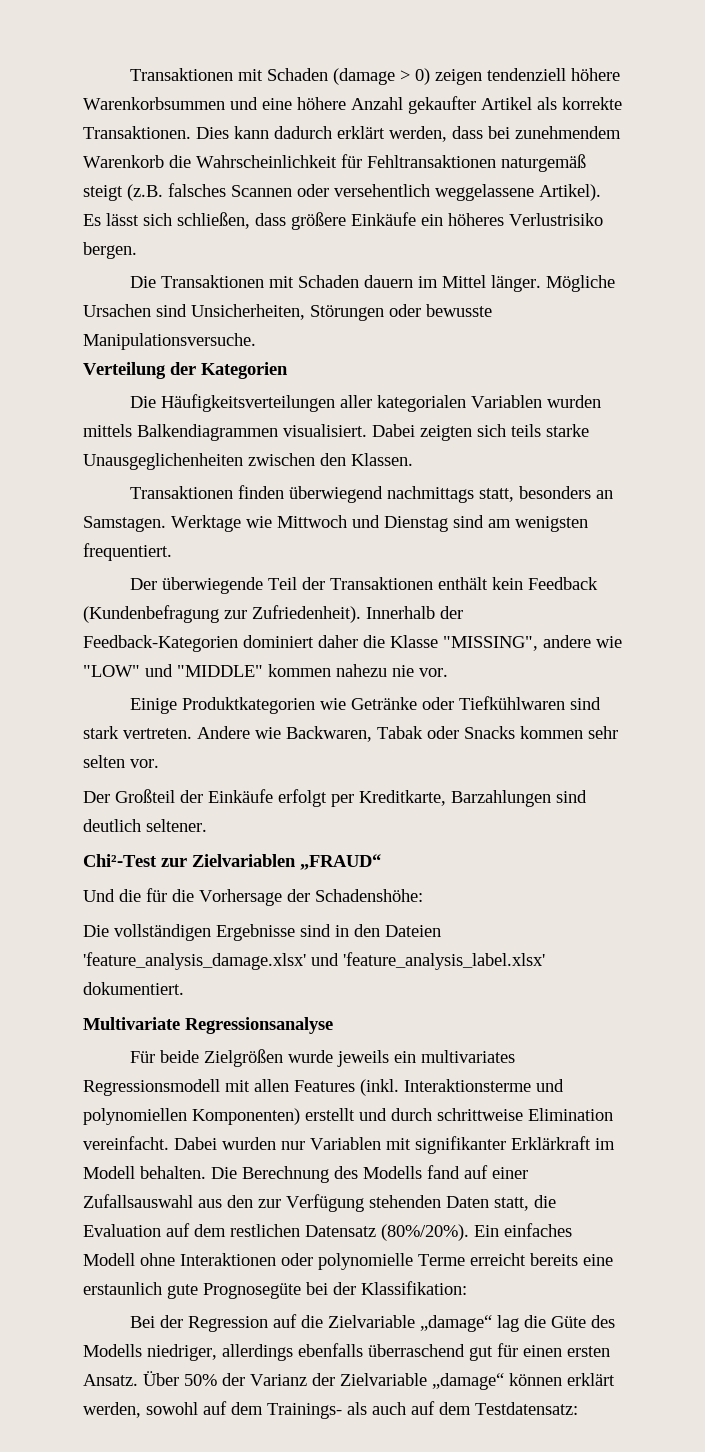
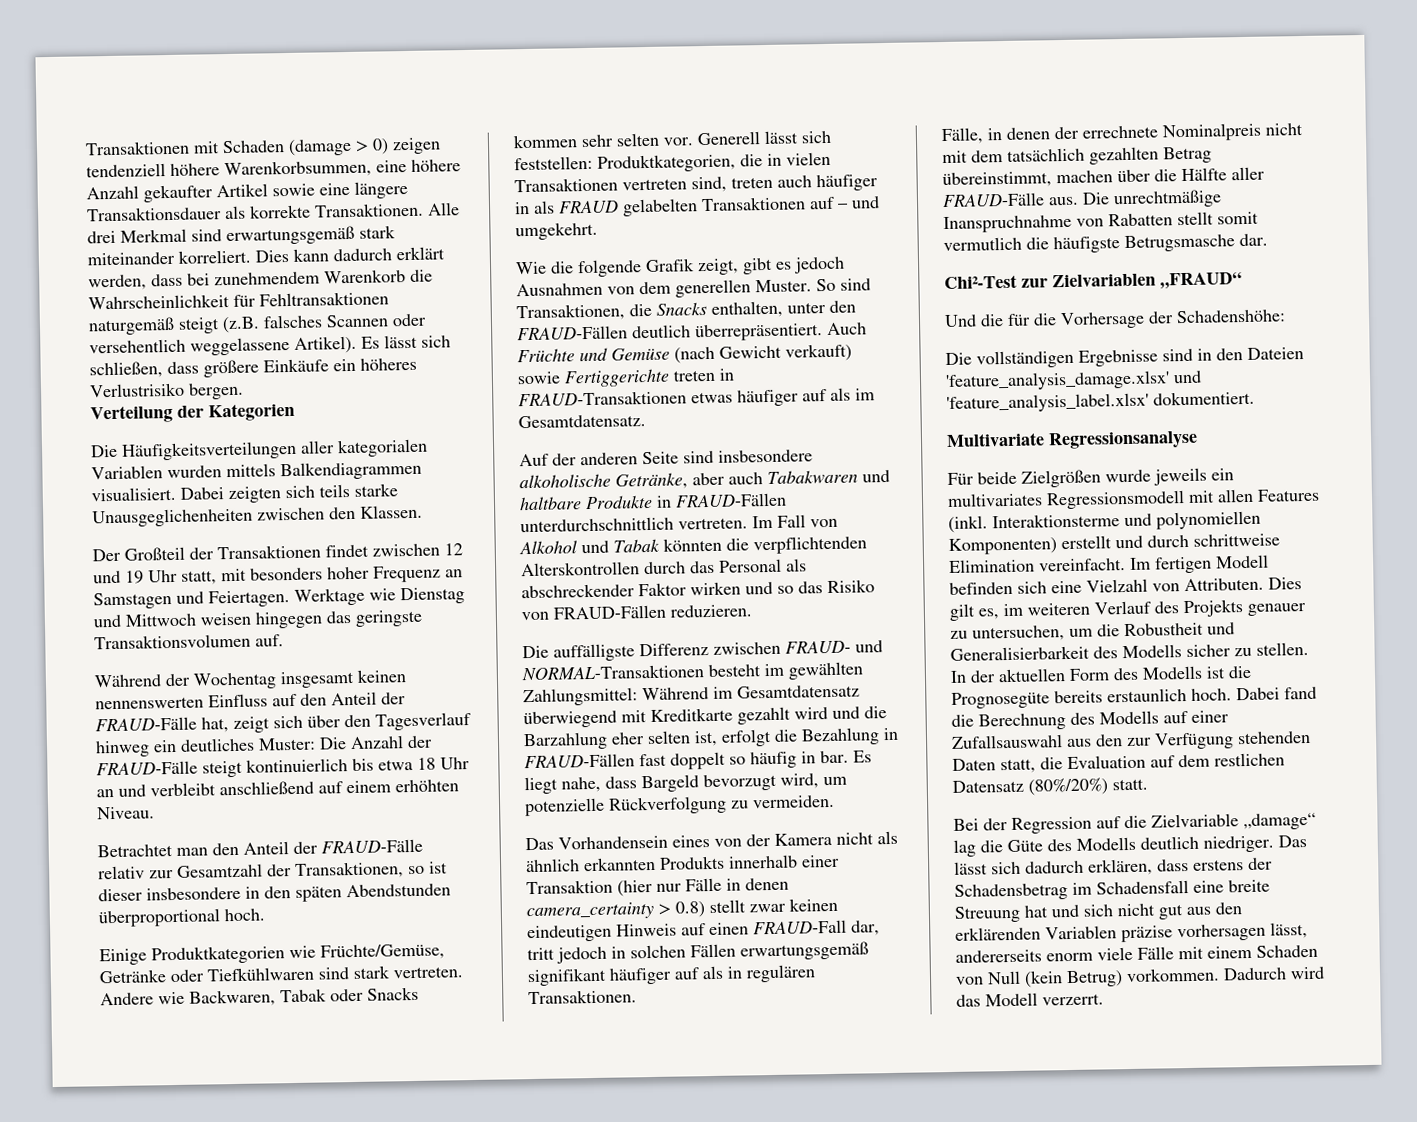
[83,97,258,110] Warenkorbsummen und -> [224,159,372,179] Warenkorbsummen,
[537,97,622,110] [83,126,191,139] als korrekte Transaktionen. -> [272,180,408,199] [87,202,460,222] [87,225,396,246] [87,249,251,266] sowie eine längere Transaktionsdauer als korrekte Transaktionen. Alle drei Merkmal sind erwartungsgemäß stark miteinander korreliert.
[130,275,616,292] [83,304,492,321] [83,333,256,350] // Die Transaktionen mit Schaden dauern im Mittel länger. Mögliche Ursachen sind Unsicherheiten, Störungen oder bewusste Manipulationsversuche. -> (244, 391) none
[130,485,614,503] [83,515,588,532] [83,543,172,561] [130,577,599,594] [83,605,463,623] [83,635,622,652] [83,664,448,677] Transaktionen finden überwiegend nachmittags statt, besonders an Samstagen. Werktage wie Mittwoch und Dienstag sind am wenigsten frequentiert. // Der überwiegende Teil der Transaktionen enthält kein Feedback (Kundenbefragung zur Zufriedenheit). Innerhalb der Feedback-Kategorien dominiert daher die Klasse "MISSING", andere wie "LOW" und "MIDDLE" kommen nahezu nie vor. -> [92,543,463,562] [93,565,463,585] [93,587,465,610] [93,609,423,629] [94,633,284,650] [94,669,406,690] [95,691,406,710] [95,712,471,733] [95,735,433,758] [96,757,470,778] [96,779,459,798] [97,806,155,820] [97,838,423,858] [98,861,448,880] [98,883,451,902] [98,908,265,928] Der Großteil der Transaktionen findet zwischen 12 und 19 Uhr statt, mit besonders hoher Frequenz an Samstagen und Feiertagen. Werktage wie Dienstag und Mittwoch weisen hingegen das geringste Transaktionsvolumen auf. // Während der Wochentag insgesamt keinen nennenswerten Einfluss auf den Anteil der FRAUD-Fälle hat, zeigt sich über den Tagesverlauf hinweg ein deutliches Muster: Die Anzahl der FRAUD-Fälle steigt kontinuierlich bis etwa 18 Uhr an und verbleibt anschließend auf einem erhöhten Niveau. // Betrachtet man den Anteil der FRAUD-Fälle relativ zur Gesamtzahl der Transaktionen, so ist dieser insbesondere in den späten Abendstunden überproportional hoch.
(347, 704) none -> [320,943,445,961] Früchte/Gemüse,
[83,789,587,807] [83,819,207,832] // Der Großteil der Einkäufe erfolgt per Kreditkarte, Barzahlungen sind deutlich seltener. -> [697,130,832,146] [514,151,831,173] [514,174,878,193] [514,196,880,217] [515,221,598,241] [515,256,845,278] [516,278,871,298] [516,300,856,322] [517,322,867,342] [517,343,852,364] [517,368,734,388] [518,387,875,407] [518,414,646,429] [519,449,813,467] [519,469,890,490] [519,492,787,511] [520,514,838,533] [519,535,867,555] [521,558,807,577] [521,579,875,599] [521,604,752,621] [522,640,883,662] [521,661,863,681] [523,684,860,707] [523,706,887,729] [523,727,899,751] [524,750,872,770] [524,773,847,795] [524,794,835,817] [525,830,898,851] [525,854,840,873] [526,877,789,897] [526,897,838,921] [527,919,880,943] [527,941,869,964] [527,964,816,987] [528,989,637,1005] [941,122,1303,145] [942,146,1212,165] [942,166,1265,189] [942,189,1222,209] [943,211,1259,234] [943,233,1268,254] Generell lässt sich feststellen: Produktkategorien, die in vielen Transaktionen vertreten sind, treten auch häufiger in als FRAUD gelabelten Transaktionen auf – und umgekehrt. // Wie die folgende Grafik zeigt, gibt es jedoch Ausnahmen von dem generellen Muster. So sind Transaktionen, die Snacks enthalten, unter den FRAUD-Fällen deutlich überrepräsentiert. Auch Früchte und Gemüse (nach Gewicht verkauft) sowie Fertiggerichte treten in FRAUD-Transaktionen etwas häufiger auf als im Gesamtdatensatz. // Auf der anderen Seite sind insbesondere alkoholische Getränke, aber auch Tabakwaren und haltbare Produkte in FRAUD-Fällen unterdurchschnittlich vertreten. Im Fall von Alkohol und Tabak könnten die verpflichtenden Alterskontrollen durch das Personal als abschreckender Faktor wirken und so das Risiko von FRAUD-Fällen reduzieren. // Die auffälligste Differenz zwischen FRAUD- und NORMAL-Transaktionen besteht im gewählten Zahlungsmittel: Während im Gesamtdatensatz überwiegend mit Kreditkarte gezahlt wird und die Barzahlung eher selten ist, erfolgt die Bezahlung in FRAUD-Fällen fast doppelt so häufig in bar. Es liegt nahe, dass Bargeld bevorzugt wird, um potenzielle Rückverfolgung zu vermeiden. // Das Vorhandensein eines von der Kamera nicht als ähnlich erkannten Produkts innerhalb einer Transaktion (hier nur Fälle in denen camera_certainty > 0.8) stellt zwar keinen eindeutigen Hinweis auf einen FRAUD-Fall dar, tritt jedoch in solchen Fällen erwartungsgemäß signifikant häufiger auf als in regulären Transaktionen. // Fälle, in denen der errechnete Nominalpreis nicht mit dem tatsächlich gezahlten Betrag übereinstimmt, machen über die Hälfte aller FRAUD-Fälle aus. Die unrechtmäßige Inanspruchnahme von Rabatten stellt somit vermutlich die häufigste Betrugsmasche dar.
[174,1136,615,1154] [83,1166,237,1179] Dabei wurden nur Variablen mit signifikanter Erklärkraft im Modell behalten. Die -> [1130,554,1269,574] [949,577,1302,595] [949,599,1306,621] [950,622,1235,642] [950,641,1309,661] [950,665,1252,683] [951,686,1317,709] [951,714,974,727] Im fertigen Modell befinden sich eine Vielzahl von Attributen. Dies gilt es, im weiteren Verlauf des Projekts genauer zu untersuchen, um die Robustheit und Generalisierbarkeit des Modells sicher zu stellen. In der aktuellen Form des Modells ist die Prognosegüte bereits erstaunlich hoch. Dabei fand die
[427,1165,460,1179] fand -> (1159, 717) none
[381,1223,572,1241] [83,1253,613,1270] [83,1281,467,1299] (80%/20%). Ein einfaches Modell ohne Interaktionen oder polynomielle Terme erreicht bereits eine erstaunlich gute Prognosegüte bei der Klassifikation: -> [1028,777,1148,796] (80%/20%) statt.
[147,1343,610,1361] [83,1371,615,1390] [83,1401,578,1419] niedriger, allerdings ebenfalls überraschend gut für einen ersten Ansatz. Über 50% der Varianz der Zielvariable „damage“ können erklärt werden, sowohl auf dem Trainings- als auch auf dem Testdatensatz: -> [1140,835,1307,853] [954,857,1273,876] [954,879,1270,901] [954,902,1242,923] [955,922,1308,943] [955,944,1318,963] [956,966,1325,988] [956,992,1104,1007] deutlich niedriger. Das lässt sich dadurch erklären, dass erstens der Schadensbetrag im Schadensfall eine breite Streuung hat und sich nicht gut aus den erklärenden Variablen präzise vorhersagen lässt, andererseits enorm viele Fälle mit einem Schaden von Null (kein Betrug) vorkommen. Dadurch wird das Modell verzerrt.

